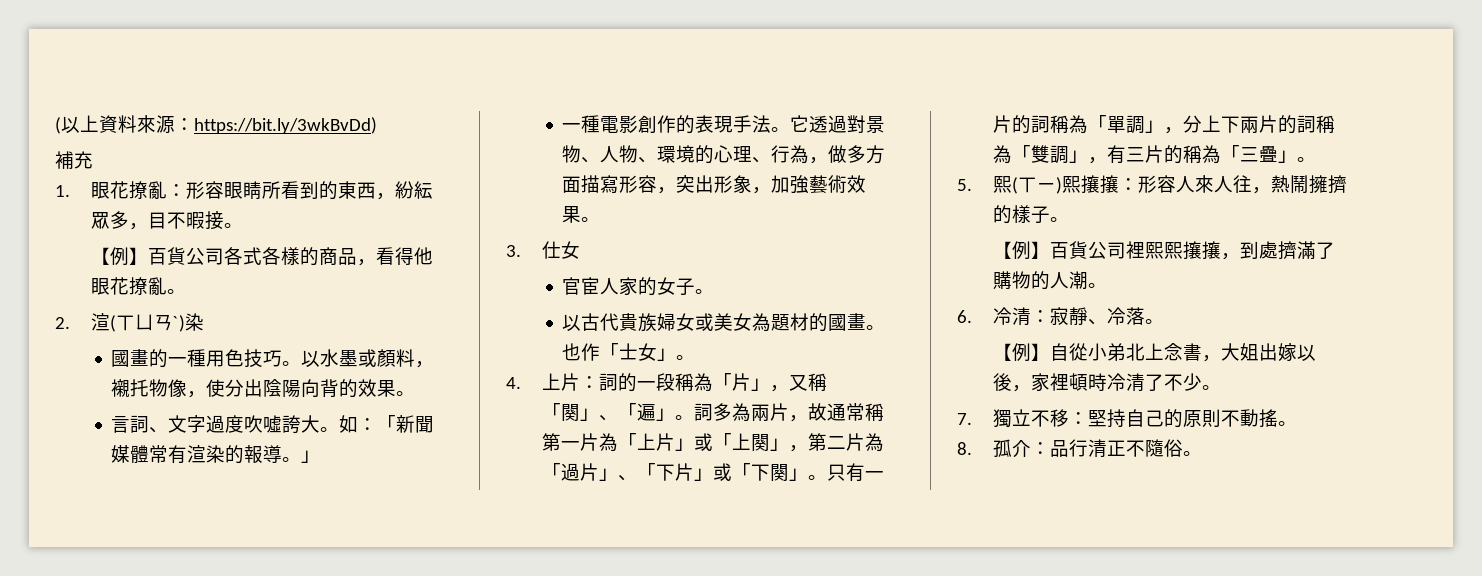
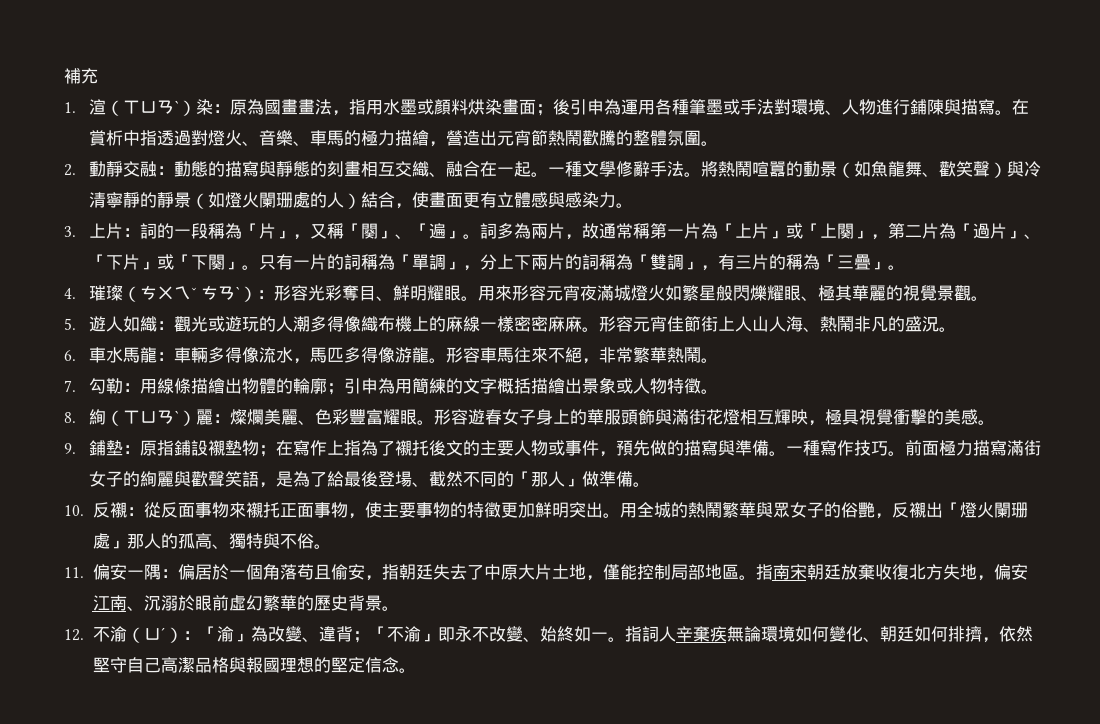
[55,115,377,134] [55,151,93,169] [55,181,433,200] [90,211,243,230] [90,247,433,266] [90,277,186,295] [55,313,204,332] [111,349,435,368] [111,379,416,398] [111,415,435,434] [111,445,321,464] [562,115,886,134] [562,145,886,164] [562,175,867,194] [562,206,601,223] [506,241,580,259] [562,277,715,296] [562,313,886,332] [562,343,696,361] [506,377,521,389] (以上資料來源：https://bit.ly/3wkBvDd) // 補充 // 1.眼花撩亂：形容眼睛所看到的東西，紛紜眾多，目不暇接。 // 【例】百貨公司各式各樣的商品，看得他眼花撩亂。 // 2.渲(ㄒㄩㄢˋ)染 // 國畫的一種用色技巧。以水墨或顏料，襯托物像，使分出陰陽向背的效果。 // 言詞、文字過度吹噓誇大。如：「新聞媒體常有渲染的報導。」 // 一種電影創作的表現手法。它透過對景物、人物、環境的心理、行為，做多方面描寫形容，突出形象，加強藝術效果。 // 3.仕女 // 官宦人家的女子。 // 以古代貴族婦女或美女為題材的國畫。也作「士女」。 // 4. -> [64,68,98,84] [64,99,1029,116] [88,130,718,147] [64,161,1041,178] [88,192,633,209] [64,226,76,237] 補充 // 1.渲（ㄒㄩㄢˋ）染：原為國畫畫法，指用水墨或顏料烘染畫面；後引申為運用各種筆墨或手法對環境、人物進行鋪陳與描寫。在賞析中指透過對燈火、音樂、車馬的極力描繪，營造出元宵節熱鬧歡騰的整體氛圍。 // 2.動靜交融：動態的描寫與靜態的刻畫相互交織、融合在一起。一種文學修辭手法。將熱鬧喧囂的動景（如魚龍舞、歡笑聲）與冷清寧靜的靜景（如燈火闌珊處的人）結合，使畫面更有立體感與感染力。 // 3.
[957,175,1347,194] [992,205,1069,224] [992,241,1335,260] [992,271,1107,290] [957,307,1164,326] [992,343,1316,362] [992,373,1221,392] [957,409,1297,428] [957,439,1183,458] 5.熙(ㄒㄧ)熙攘攘：形容人來人往，熱鬧擁擠的樣子。 // 【例】百貨公司裡熙熙攘攘，到處擠滿了購物的人潮。 // 6.冷清：寂靜、冷落。 // 【例】自從小弟北上念書，大姐出嫁以後，家裡頓時冷清了不少。 // 7.獨立不移：堅持自己的原則不動搖。 // 8.孤介：品行清正不隨俗 -> [64,285,989,302] [64,316,956,332] [64,347,718,364] [64,377,718,395] [64,409,995,426] [64,440,1041,457] [88,471,650,488] [64,502,1028,519] [92,533,331,549] [64,563,1028,581] [92,595,399,611] [64,626,1033,643] [92,657,399,673] 4.璀璨（ㄘㄨㄟˇ ㄘㄢˋ）：形容光彩奪目、鮮明耀眼。用來形容元宵夜滿城燈火如繁星般閃爍耀眼、極其華麗的視覺景觀。 // 5.遊人如織：觀光或遊玩的人潮多得像織布機上的麻線一樣密密麻麻。形容元宵佳節街上人山人海、熱鬧非凡的盛況。 // 6.車水馬龍：車輛多得像流水，馬匹多得像游龍。形容車馬往來不絕，非常繁華熱鬧。 // 7.勾勒：用線條描繪出物體的輪廓；引申為用簡練的文字概括描繪出景象或人物特徵。 // 8.絢（ㄒㄩㄢˋ）麗：燦爛美麗、色彩豐富耀眼。形容遊春女子身上的華服頭飾與滿街花燈相互輝映，極具視覺衝擊的美感。 // 9.鋪墊：原指鋪設襯墊物；在寫作上指為了襯托後文的主要人物或事件，預先做的描寫與準備。一種寫作技巧。前面極力描寫滿街女子的絢麗與歡聲笑語，是為了給最後登場、截然不同的「那人」做準備。 // 10.反襯：從反面事物來襯托正面事物，使主要事物的特徵更加鮮明突出。用全城的熱鬧繁華與眾女子的俗艷，反襯出「燈火闌珊處」那人的孤高、獨特與不俗。 // 11.偏安一隅：偏居於一個角落苟且偷安，指朝廷失去了中原大片土地，僅能控制局部地區。指南宋朝廷放棄收復北方失地，偏安江南、沉溺於眼前虛幻繁華的歷史背景。 // 12.不渝（ㄩˊ）：「渝」為改變、違背；「不渝」即永不改變、始終如一。指詞人辛棄疾無論環境如何變化、朝廷如何排擠，依然堅守自己高潔品格與報國理想的堅定信念

